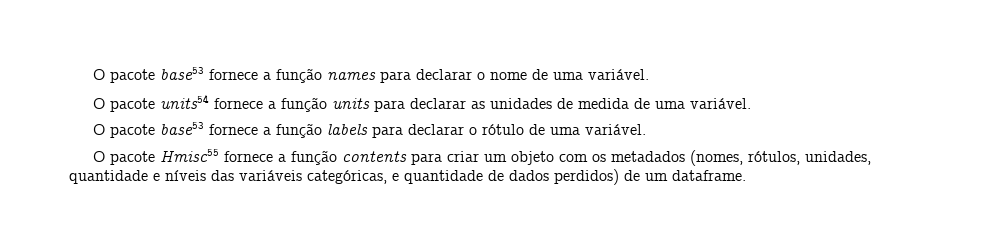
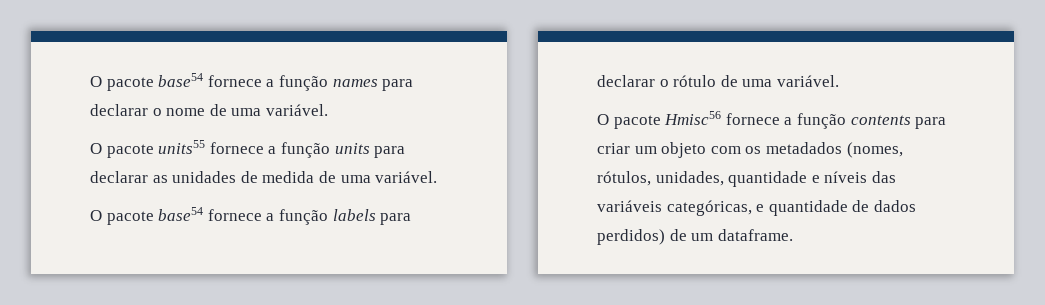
[93,67,205,83] O pacote base53 -> [90,73,204,91] O pacote base54
[160,94,210,109] units54 -> [158,140,206,154] units55
[160,122,205,135] base53 -> [158,207,204,221] base54
[160,149,220,162] Hmisc55 -> [664,111,722,125] Hmisc56

